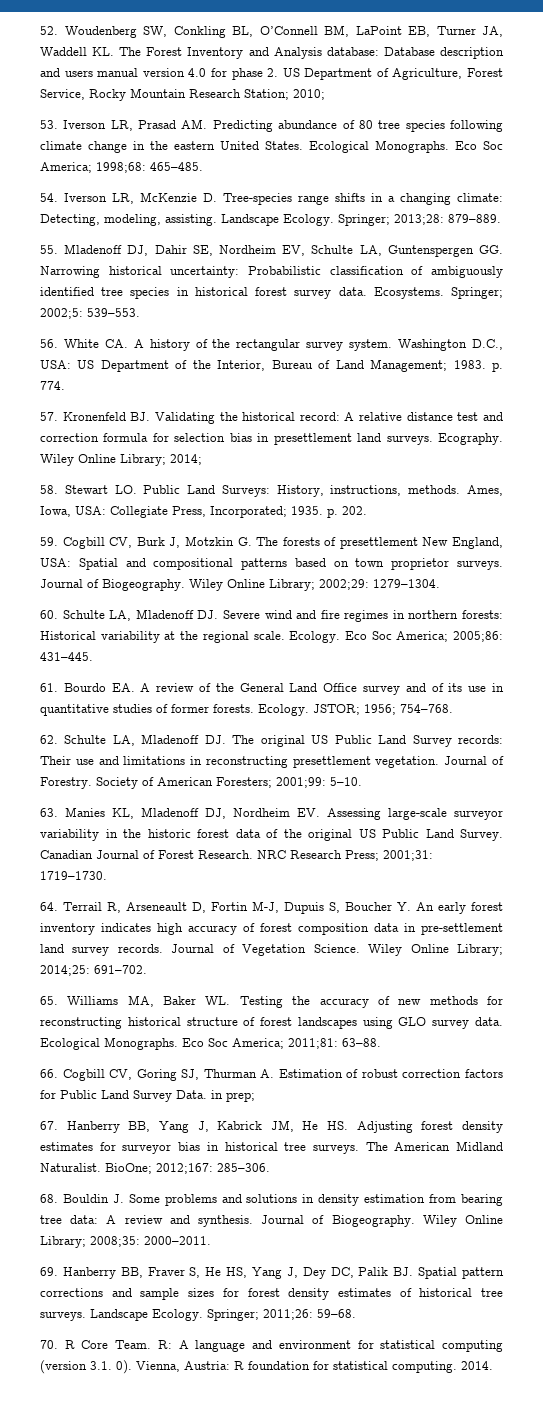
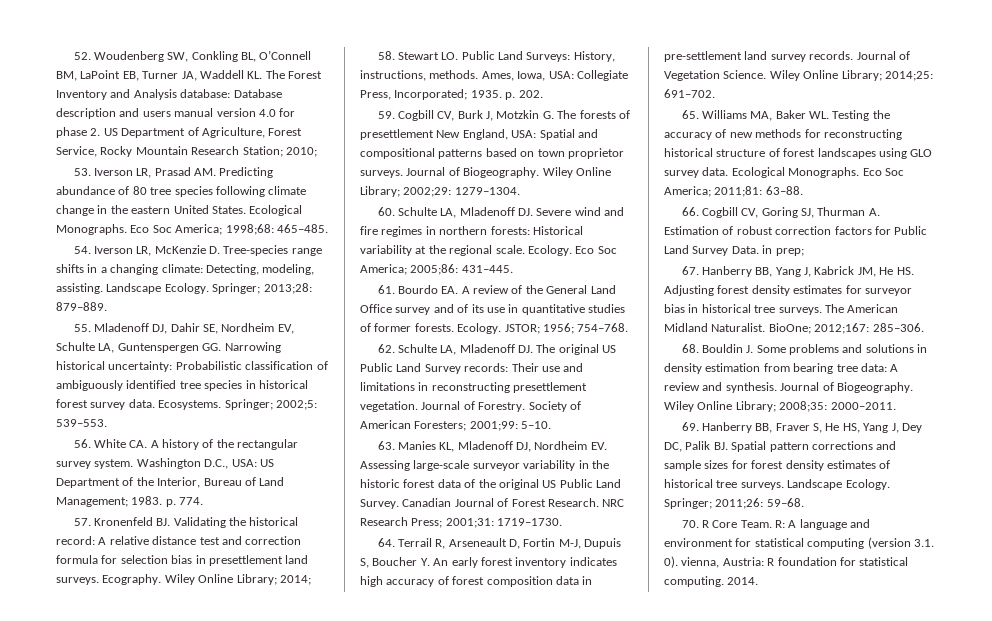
[136,1361,180,1372] Vienna, -> [681,557,720,568] vienna,

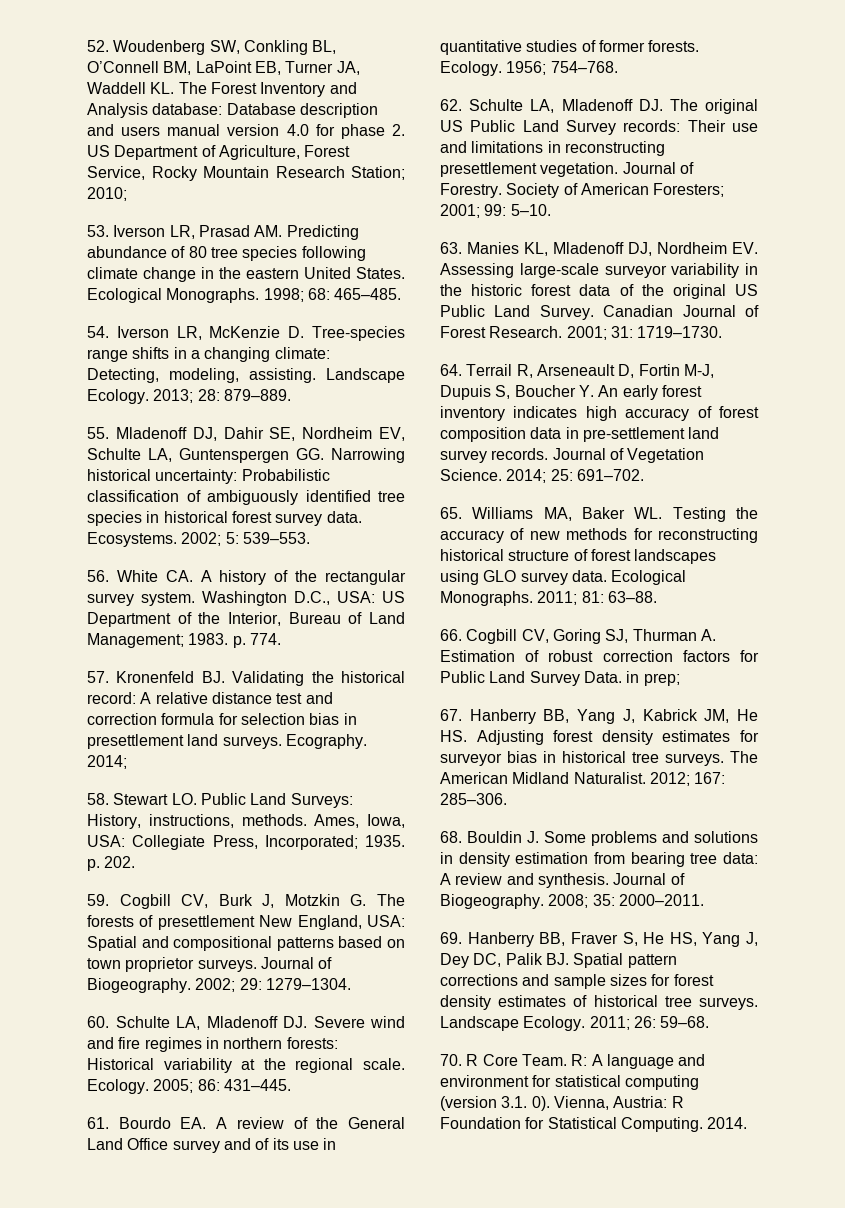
[130,224,274,235] Eco Soc America; 1998;68: -> [263,288,330,302] 1998; 68:
[212,283,312,294] Springer; 2013;28: -> [153,389,220,403] 2013; 28:
[224,399,317,410] Springer; 2002;5: -> [181,532,239,546] 2002; 5:
[164,574,277,585] Wiley Online Library; -> (367, 741) none
[542,167,611,178] [360,186,452,197] Wiley Online Library; 2002;29: -> [195,978,262,992] 2002; 29:
[575,246,617,254] [360,264,459,275] Eco Soc America; 2005;86: -> [153,1079,220,1093] 2005; 86:
[504,324,540,334] JSTOR; -> (502, 68) none
[469,421,518,431] 2001;99: -> [440,204,507,218] 2001; 99:
[602,499,625,507] [360,517,494,528] NRC Research Press; 2001;31: -> [566,326,633,340] 2001; 31:
[769,70,933,81] Wiley Online Library; 2014;25: -> [506,469,573,483] 2014; 25:
[862,168,904,176] [664,186,763,197] Eco Soc America; 2011;81: -> [537,591,604,605] 2011; 81:
[768,323,870,334] BioOne; 2012;167: -> [649,772,726,786] 2012; 167:
[664,401,828,412] Wiley Online Library; 2008;35: -> [548,894,615,908] 2008; 35:
[664,498,764,509] Springer; 2011;26: -> [589,1016,656,1030] 2011; 26:
[681,557,720,568] vienna, -> [553,1096,609,1110] Vienna,
[777,557,909,566] [664,576,724,587] foundation for statistical computing. -> [440,1117,703,1132] Foundation for Statistical Computing.

